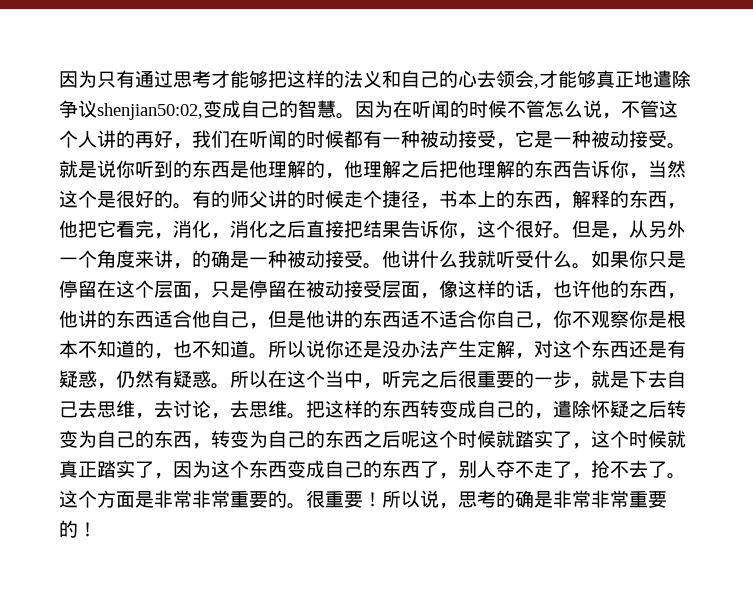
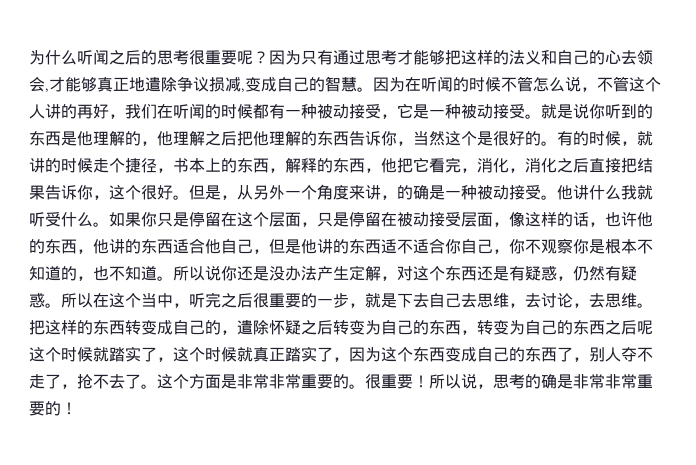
(59, 79) none -> [29,49,269,65] 为什么听闻之后的思考很重要呢？
[97,103,203,120] shenjian50:02, -> [209,77,245,92] 损减,
[230,190,268,208] 师父 -> [589,130,653,146] 时候，就

